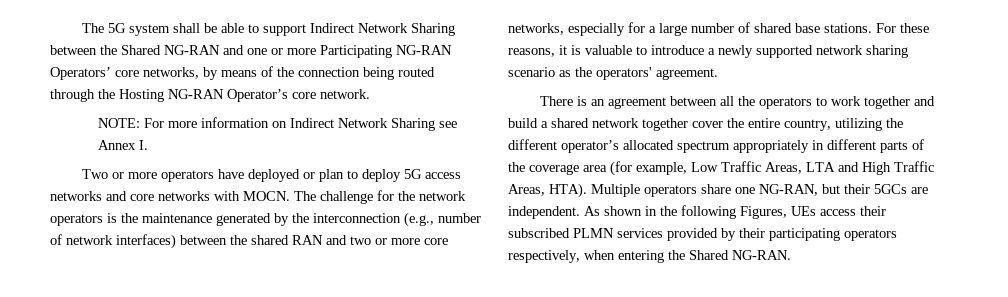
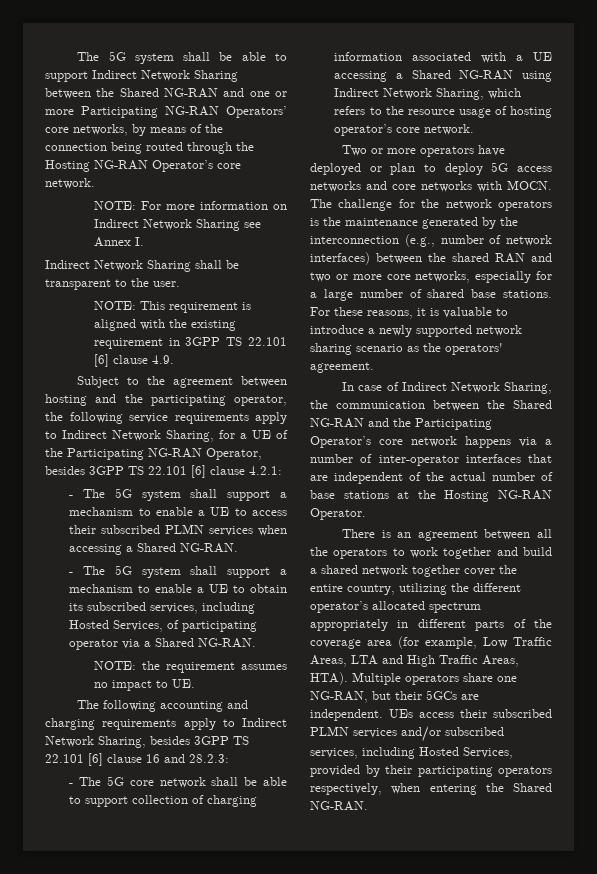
(149, 145) none -> [45,260,239,272] [45,278,180,290] [93,301,251,313] [93,319,236,331] [93,337,287,349] [93,354,174,367] [77,376,287,388] [45,394,287,406] [45,412,287,424] [45,430,288,442] [45,448,262,460] [45,465,282,478] [69,488,287,501] [69,507,287,516] [69,524,287,536] [69,543,239,555] [69,565,287,578] [69,584,288,593] [69,602,256,614] [69,620,258,632] [69,638,257,650] [93,661,287,673] [93,679,195,691] [77,700,249,712] [45,718,287,730] [45,736,249,748] [45,753,229,766] [69,776,287,788] [69,795,258,807] [334,52,552,63] [334,70,552,82] [334,88,522,100] [334,106,552,118] [334,124,475,136] // Indirect Network Sharing shall be transparent to the user. // NOTE: This requirement is aligned with the existing requirement in 3GPP TS 22.101 [6] clause 4.9. // Subject to the agreement between hosting and the participating operator, the following service requirements apply to Indirect Network Sharing, for a UE of the Participating NG-RAN Operator, besides 3GPP TS 22.101 [6] clause 4.2.1: // - The 5G system shall support a mechanism to enable a UE to access their subscribed PLMN services when accessing a Shared NG-RAN. // - The 5G system shall support a mechanism to enable a UE to obtain its subscribed services, including Hosted Services, of participating operator via a Shared NG-RAN. // NOTE: the requirement assumes no impact to UE. // The following accounting and charging requirements apply to Indirect Network Sharing, besides 3GPP TS 22.101 [6] clause 16 and 28.2.3: // - The 5G core network shall be able to support collection of charging information associated with a UE accessing a Shared NG-RAN using Indirect Network Sharing, which refers to the resource usage of hosting operator’s core network.
(718, 74) none -> [342,382,552,394] [310,400,552,411] [310,418,492,430] [310,436,552,448] [310,454,552,466] [310,472,553,484] [310,490,552,502] [310,508,366,520] // In case of Indirect Network Sharing, the communication between the Shared NG-RAN and the Participating Operator’s core network happens via a number of inter-operator interfaces that are independent of the actual number of base stations at the Hosting NG-RAN Operator.
[584,205,787,219] As shown in the following Figures, -> (383, 715) none
(663, 233) none -> [401,726,504,742] [310,747,513,759] and/or subscribed services, including Hosted Services,

